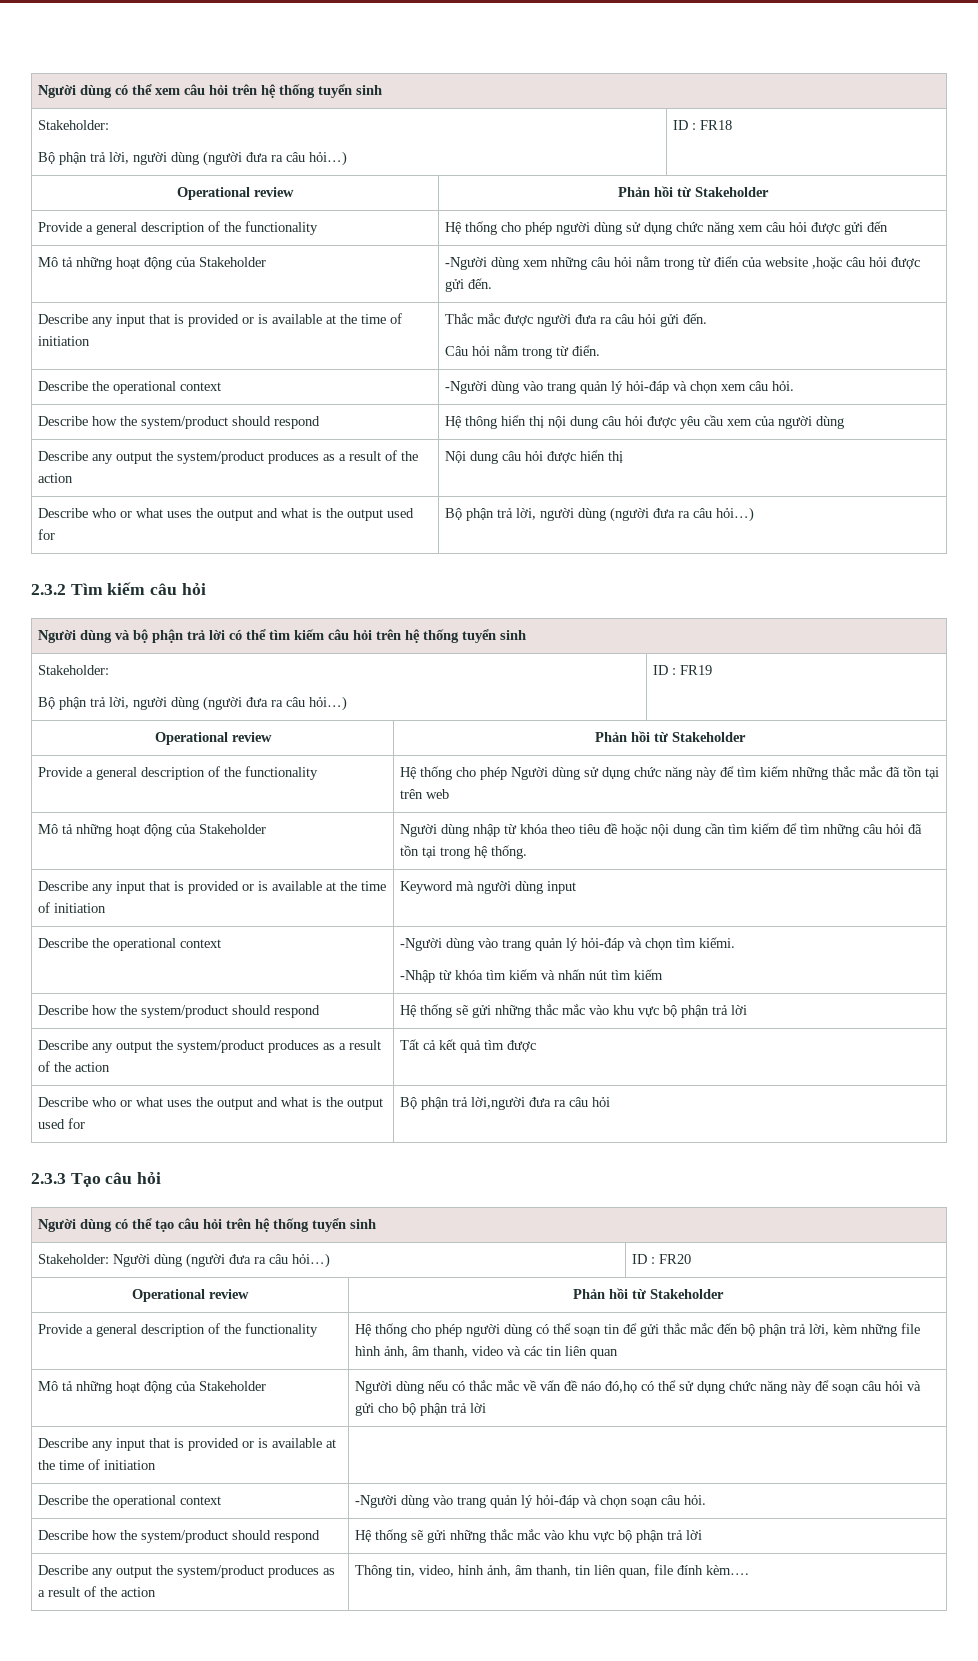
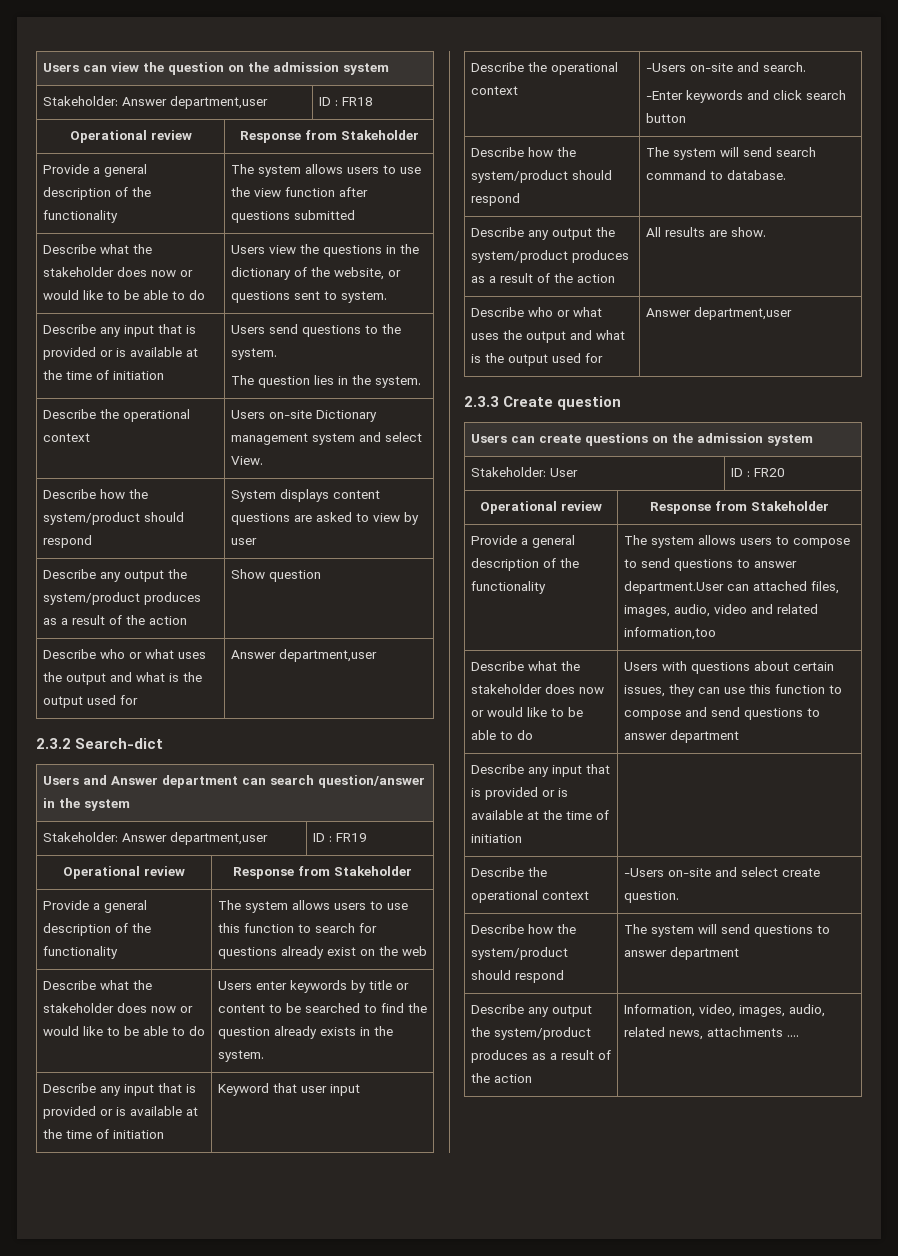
[38,84,383,98] [38,120,110,130] [38,151,348,166] Người dùng có thể xem câu hỏi trên hệ thống tuyển sinh // Stakeholder: // Bộ phận trả lời, người dùng (người đưa ra câu hỏi…) -> [42,62,389,75] [42,96,268,109] Users can view the question on the admission system // Stakeholder: Answer department,user
[617,186,769,197] [38,221,319,235] [445,221,889,235] [38,257,267,270] [445,256,921,270] [445,278,493,292] Phản hồi từ Stakeholder // Provide a general description of the functionality | Hệ thống cho phép người dùng sử dụng chức năng xem câu hỏi được gửi đến // Mô tả những hoạt động của Stakeholder | -Người dùng xem những câu hỏi nằm trong từ điển của website ,hoặc câu hỏi được gửi đến. -> [239,130,419,143] [42,164,147,177] [42,187,151,200] [42,210,118,223] [230,164,421,177] [230,187,368,197] [230,210,355,223] [42,244,152,254] [42,267,193,277] [42,290,205,300] [230,244,419,257] [230,267,401,280] [230,291,387,303] Response from Stakeholder // Provide a general description of the functionality | The system allows users to use the view function after questions submitted // Describe what the stakeholder does now or would like to be able to do | Users view the questions in the dictionary of the website, or questions sent to system.
[445,313,708,327] [445,345,601,359] [38,381,222,394] [445,381,795,394] [38,416,321,429] [445,415,845,429] Thắc mắc được người đưa ra câu hỏi gửi đến. // Câu hỏi nằm trong từ điển. // Describe the operational context | -Người dùng vào trang quản lý hỏi-đáp và chọn xem câu hỏi. // Describe how the system/product should respond | Hệ thông hiển thị nội dung câu hỏi được yêu cầu xem của người dùng -> [230,324,401,337] [230,348,277,360] [230,375,421,388] [42,409,190,422] [42,433,90,442] [230,410,377,422] [230,432,422,445] [230,456,263,465] [42,489,148,499] [42,512,184,525] [42,535,92,548] [230,489,380,502] [230,512,419,525] [230,538,257,545] Users send questions to the system. // The question lies in the system. // Describe the operational context | Users on-site Dictionary management system and select View. // Describe how the system/product should respond | System displays content questions are asked to view by user
[445,450,624,464] Nội dung câu hỏi được hiển thị -> [230,569,321,582] Show question
[445,507,755,522] [31,582,206,595] [38,629,527,643] [38,665,110,675] [38,696,348,711] Bộ phận trả lời, người dùng (người đưa ra câu hỏi…) // 2.3.2 Tìm kiếm câu hỏi // Người dùng và bộ phận trả lời có thể tìm kiếm câu hỏi trên hệ thống tuyển sinh // Stakeholder: // Bộ phận trả lời, người dùng (người đưa ra câu hỏi…) -> [230,649,377,662] [36,738,164,749] [42,775,425,788] [42,798,130,811] [42,832,268,845] Answer department,user // 2.3.2 Search-dict // Users and Answer department can search question/answer in the system // Stakeholder: Answer department,user
[595,731,747,742] [38,766,319,780] [400,766,940,780] [400,789,450,799] [38,824,267,837] [400,823,923,837] [400,845,528,859] Phản hồi từ Stakeholder // Provide a general description of the functionality | Hệ thống cho phép Người dùng sử dụng chức năng này để tìm kiếm những thắc mắc đã tồn tại trên web // Mô tả những hoạt động của Stakeholder | Người dùng nhập từ khóa theo tiêu đề hoặc nội dung cần tìm kiếm để tìm những câu hỏi đã tồn tại trong hệ thống. -> [233,866,412,879] [42,900,147,913] [42,923,151,936] [42,946,118,959] [217,900,408,913] [217,923,377,933] [217,946,427,959] [42,980,152,990] [42,1003,193,1013] [42,1026,205,1036] [217,980,409,993] [217,1003,427,1013] [217,1026,393,1039] [217,1050,264,1062] Response from Stakeholder // Provide a general description of the functionality | The system allows users to use this function to search for questions already exist on the web // Describe what the stakeholder does now or would like to be able to do | Users enter keywords by title or content to be searched to find the question already exists in the system.
[456,881,544,894] mà người dùng -> [272,1083,327,1093] that user
[400,937,736,951] [400,969,664,983] [38,1005,321,1018] [400,1004,748,1018] -Người dùng vào trang quản lý hỏi-đáp và chọn tìm kiếmi. // -Nhập từ khóa tìm kiếm và nhấn nút tìm kiếm // Describe how the system/product should respond | Hệ thống sẽ gửi những thắc mắc vào khu vực bộ phận trả lời -> [645,62,806,72] [645,90,846,103] [645,113,686,123] [470,147,576,157] [470,170,612,183] [470,193,520,206] [645,147,816,160] [645,170,786,180] -Users on-site and search. // -Enter keywords and click search button // Describe how the system/product should respond | The system will send search command to database.
[400,1039,537,1053] Tất cả kết quả tìm được -> [645,227,766,237] All results are show.
[400,1097,611,1110] [31,1172,162,1187] [38,1218,377,1232] [38,1253,331,1268] Bộ phận trả lời,người đưa ra câu hỏi // 2.3.3 Tạo câu hỏi // Người dùng có thể tạo câu hỏi trên hệ thống tuyển sinh // Stakeholder: Người dùng (người đưa ra câu hỏi…) -> [645,307,792,320] [464,396,622,410] [470,433,813,446] [470,467,578,477] Answer department,user // 2.3.3 Create question // Users can create questions on the admission system // Stakeholder: User
[572,1288,724,1299] [38,1323,319,1337] [355,1323,921,1337] [355,1346,619,1359] [38,1381,267,1394] [355,1380,922,1394] [355,1403,487,1416] Phản hồi từ Stakeholder // Provide a general description of the functionality | Hệ thống cho phép người dùng có thể soạn tin để gửi thắc mắc đến bộ phận trả lời, kèm những file hình ảnh, âm thanh, video và các tin liên quan // Mô tả những hoạt động của Stakeholder | Người dùng nếu có thắc mắc về vấn đề náo đó,họ có thể sử dụng chức năng này để soạn câu hỏi và gửi cho bộ phận trả lời -> [650,501,829,514] [470,535,575,548] [470,558,579,571] [470,581,546,594] [623,535,850,548] [623,558,797,571] [623,581,839,594] [623,604,818,617] [623,627,716,640] [470,661,580,671] [470,684,604,694] [470,707,583,717] [470,730,533,740] [623,661,834,674] [623,684,842,697] [623,707,820,720] [623,730,739,743] Response from Stakeholder // Provide a general description of the functionality | The system allows users to compose to send questions to answer department.User can attached files, images, audio, video and related information,too // Describe what the stakeholder does now or would like to be able to do | Users with questions about certain issues, they can use this function to compose and send questions to answer department
[355,1495,707,1508] [38,1530,321,1543] [355,1529,703,1543] -Người dùng vào trang quản lý hỏi-đáp và chọn soạn câu hỏi. // Describe how the system/product should respond | Hệ thống sẽ gửi những thắc mắc vào khu vực bộ phận trả lời -> [623,867,820,877] [623,891,679,903] [470,924,576,934] [470,947,568,960] [470,970,564,983] [623,924,830,937] [623,947,739,960] -Users on-site and select create question. // Describe how the system/product should respond | The system will send questions to answer department
[355,1564,750,1578] Thông tin, video, hỉnh ảnh, âm thanh, tin liên quan, file đính kèm…. -> [623,1004,825,1017] [623,1027,799,1040] Information, video, images, audio, related news, attachments ....

